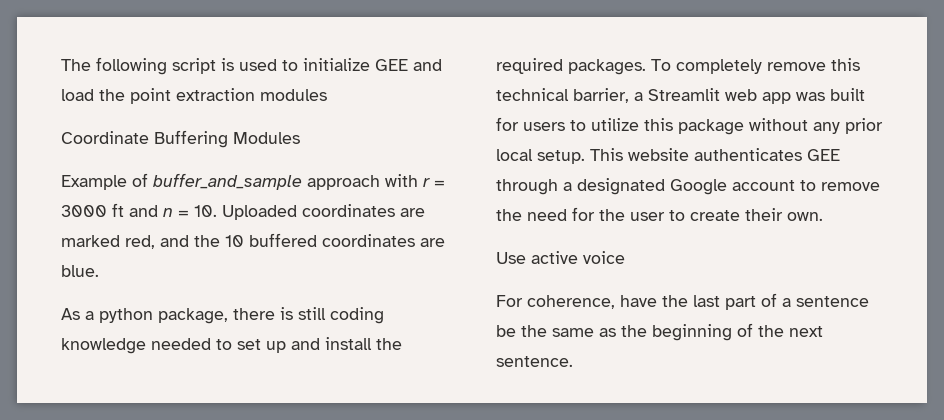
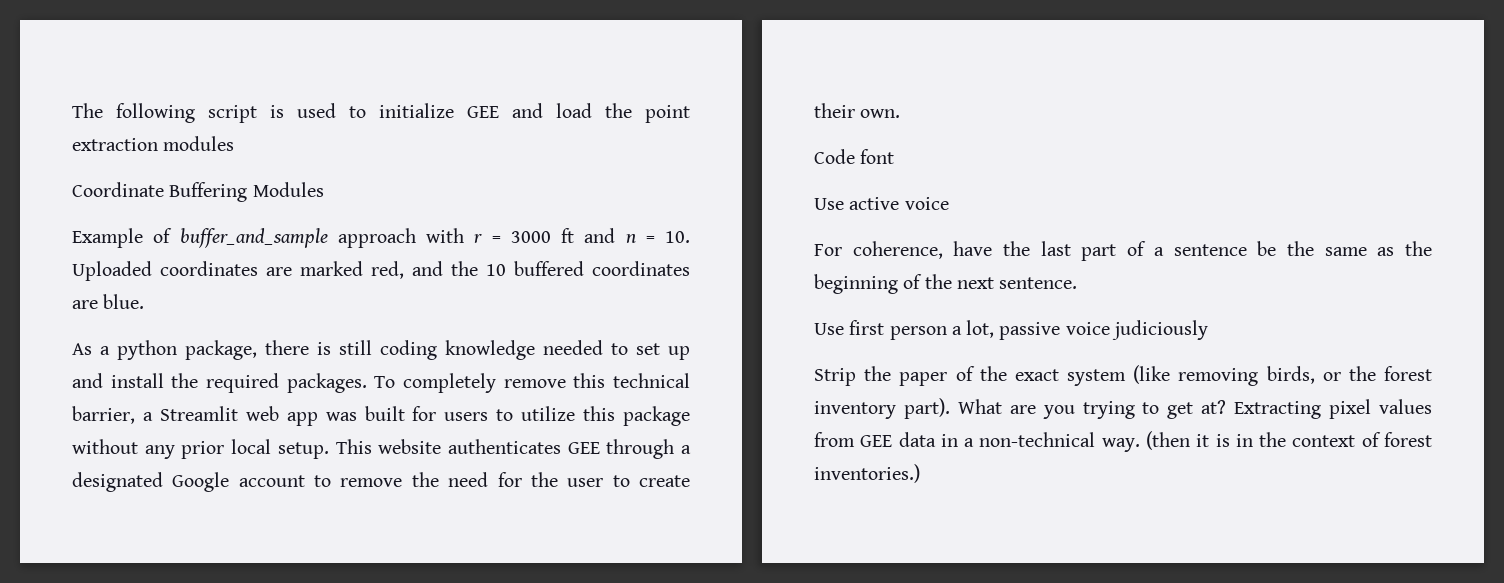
(823, 216) none -> [814,149,895,164] // Code font
(573, 361) none -> [814,320,1208,340] [814,365,1432,386] [814,398,1432,419] [814,431,1432,452] [814,464,920,483] // Use first person a lot, passive voice judiciously // Strip the paper of the exact system (like removing birds, or the forest inventory part). What are you trying to get at? Extracting pixel values from GEE data in a non-technical way. (then it is in the context of forest inventories.)

